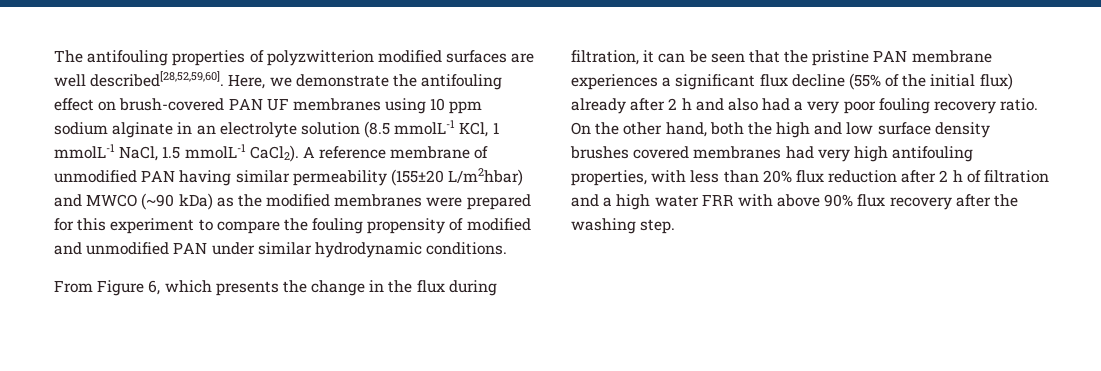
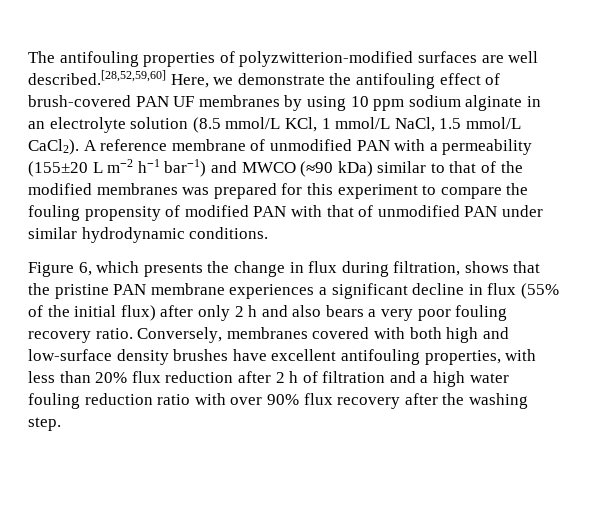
[266,50,442,66] polyzwitterion modified -> [239,51,414,67] polyzwitterion-modified
[90,71,225,87] described[28,52,59,60]. -> [28,70,166,85] described.[28,52,59,60]
[98,101,117,111] on -> [485,73,501,85] of
(381, 104) none -> [284,95,303,111] by
[394,120,456,135] mmolL-1 -> [225,117,281,129] mmol/L
[54,144,115,159] mmolL-1 -> [335,117,391,129] mmol/L
[184,144,246,159] mmolL-1 -> [465,117,521,129] mmol/L
[179,168,524,186] [54,193,234,210] having similar permeability (155±20 L/m2hbar) and MWCO (~90 kDa) as -> [394,139,533,155] [28,159,497,177] with a permeability (155±20 L m−2 h−1 bar−1) and MWCO (≈90 kDa) similar to that of
[426,197,463,207] were -> [182,187,210,195] was
[54,242,82,255] and -> [253,205,374,217] PAN with that of
[54,280,93,293] From -> (269, 233) none
[388,280,413,293] the -> (304, 267) none
[643,50,745,63] it can be seen -> [464,261,509,273] shows
[759,74,845,87] flux decline -> [412,283,517,295] decline in flux
[571,98,666,114] already after -> [160,305,230,321] after only
[762,98,791,111] had -> [325,305,364,317] bears
[571,122,990,138] [570,146,888,162] On the other hand, both the high and low surface density brushes covered membranes had very high -> [137,327,509,343] [28,349,337,365] Conversely, membranes covered with both high and low-surface density brushes have excellent
[701,194,821,207] FRR with above -> [28,393,263,409] fouling reduction ratio with over

